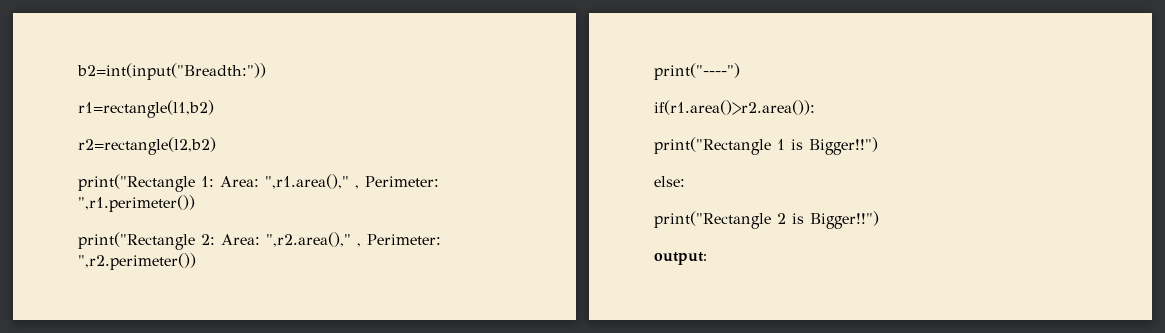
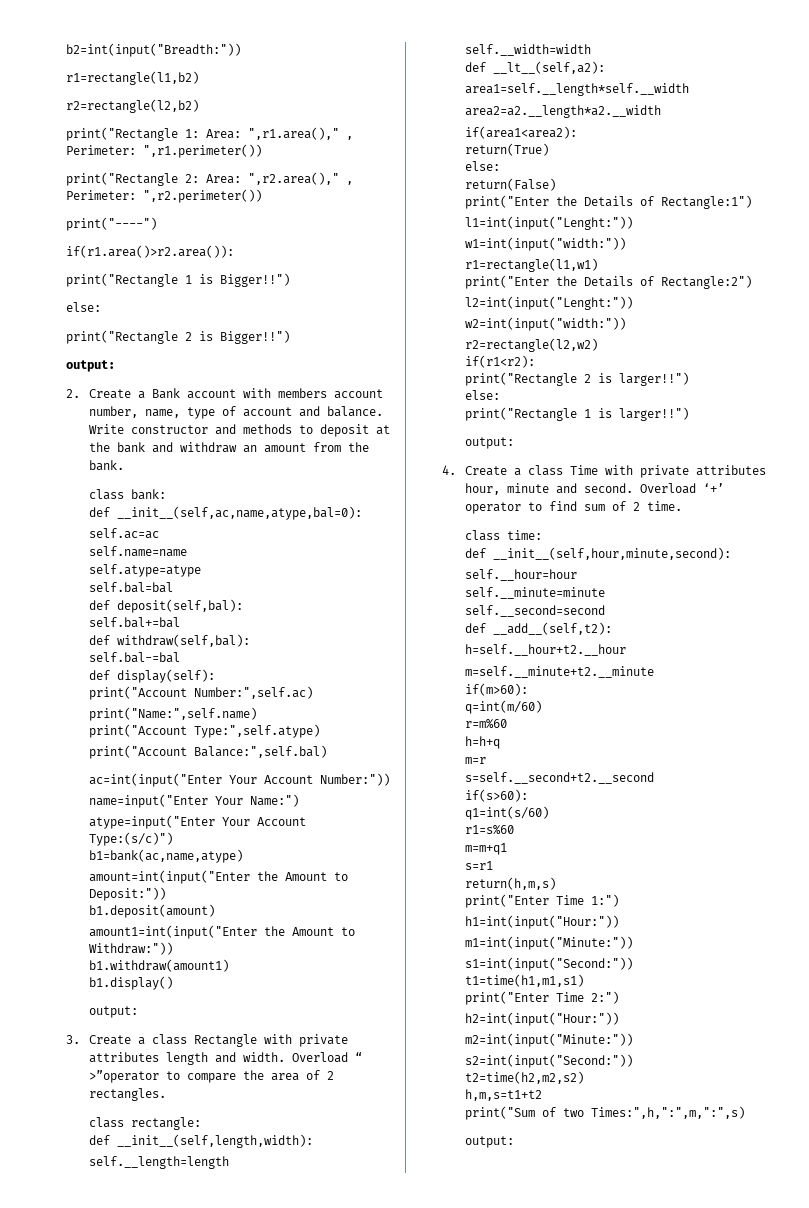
(707, 258) none -> [65,388,384,399] [89,406,384,419] [89,424,391,437] [89,442,370,453] [89,460,125,471] [89,489,167,500] [89,506,363,520] [89,528,160,539] [89,546,188,557] [89,564,202,577] [89,582,174,593] [89,599,244,613] [89,617,181,628] [89,634,251,647] [89,652,181,663] [89,669,216,683] [89,686,314,700] [89,707,258,721] [89,724,321,738] [89,745,328,759] [89,773,391,787] [89,794,300,808] [89,815,307,829] [89,832,174,846] [89,849,244,863] [89,870,349,884] [89,887,167,901] [89,904,216,918] [89,925,356,939] [89,942,174,955] [89,959,230,972] [89,976,174,990] [89,1006,139,1018] [65,1034,349,1047] [89,1052,363,1065] [89,1070,335,1083] [89,1088,167,1101] [89,1117,202,1130] [89,1134,314,1148] [89,1156,230,1169] [465,44,592,56] [465,61,606,74] [465,83,690,96] [465,105,662,118] [465,126,578,139] [465,143,550,156] [465,161,501,171] [465,178,557,191] [465,195,753,209] [465,216,634,230] [465,237,627,251] [465,258,599,272] [465,275,753,289] [465,296,634,310] [465,317,627,331] [465,338,599,352] [465,355,536,368] [465,372,690,386] [465,390,501,400] [465,407,690,421] [465,437,515,449] [441,465,767,478] [465,483,725,495] [465,501,683,514] [465,530,543,541] [465,547,732,560] [465,569,578,581] [465,587,606,599] [465,605,606,617] [465,622,613,635] [465,644,627,656] [465,666,655,678] [465,683,529,696] [465,700,543,714] [465,718,508,729] [465,736,501,749] [465,757,487,764] [465,772,655,784] [465,789,529,802] [465,806,550,820] [465,824,515,835] [465,843,508,855] [465,861,494,870] [465,877,557,890] [465,894,620,908] [465,915,620,929] [465,936,634,950] [465,957,634,971] [465,974,585,987] [465,991,620,1005] [465,1012,620,1026] [465,1033,634,1047] [465,1054,634,1068] [465,1071,585,1084] [465,1089,543,1101] [465,1106,746,1120] [465,1136,515,1148] // 2. Create a Bank account with members account number, name, type of account and balance. Write constructor and methods to deposit at the bank and withdraw an amount from the bank. // class bank: // def __init__(self,ac,name,atype,bal=0): // self.ac=ac // self.name=name // self.atype=atype // self.bal=bal // def deposit(self,bal): // self.bal+=bal // def withdraw(self,bal): // self.bal-=bal // def display(self): // print("Account Number:",self.ac) // print("Name:",self.name) // print("Account Type:",self.atype) // print("Account Balance:",self.bal) // ac=int(input("Enter Your Account Number:")) // name=input("Enter Your Name:") // atype=input("Enter Your Account Type:(s/c)") // b1=bank(ac,name,atype) // amount=int(input("Enter the Amount to Deposit:")) // b1.deposit(amount) // amount1=int(input("Enter the Amount to Withdraw:")) // b1.withdraw(amount1) // b1.display() // output: // 3. Create a class Rectangle with private attributes length and width. Overload “ >”operator to compare the area of 2 rectangles. // class rectangle: // def __init__(self,length,width): // self.__length=length // self.__width=width // def __lt__(self,a2): // area1=self.__length*self.__width // area2=a2.__length*a2.__width // if(area1<area2): // return(True) // else: // return(False) // print("Enter the Details of Rectangle:1") // l1=int(input("Lenght:")) // w1=int(input("width:")) // r1=rectangle(l1,w1) // print("Enter the Details of Rectangle:2") // l2=int(input("Lenght:")) // w2=int(input("width:")) // r2=rectangle(l2,w2) // if(r1<r2): // print("Rectangle 2 is larger!!") // else: // print("Rectangle 1 is larger!!") // output: // 4. Create a class Time with private attributes hour, minute and second. Overload ‘+’ operator to find sum of 2 time. // class time: // def __init__(self,hour,minute,second): // self.__hour=hour // self.__minute=minute // self.__second=second // def __add__(self,t2): // h=self.__hour+t2.__hour // m=self.__minute+t2.__minute // if(m>60): // q=int(m/60) // r=m%60 // h=h+q // m=r // s=self.__second+t2.__second // if(s>60): // q1=int(s/60) // r1=s%60 // m=m+q1 // s=r1 // return(h,m,s) // print("Enter Time 1:") // h1=int(input("Hour:")) // m1=int(input("Minute:")) // s1=int(input("Second:")) // t1=time(h1,m1,s1) // print("Enter Time 2:") // h2=int(input("Hour:")) // m2=int(input("Minute:")) // s2=int(input("Second:")) // t2=time(h2,m2,s2) // h,m,s=t1+t2 // print("Sum of two Times:",h,":",m,":",s) // output:

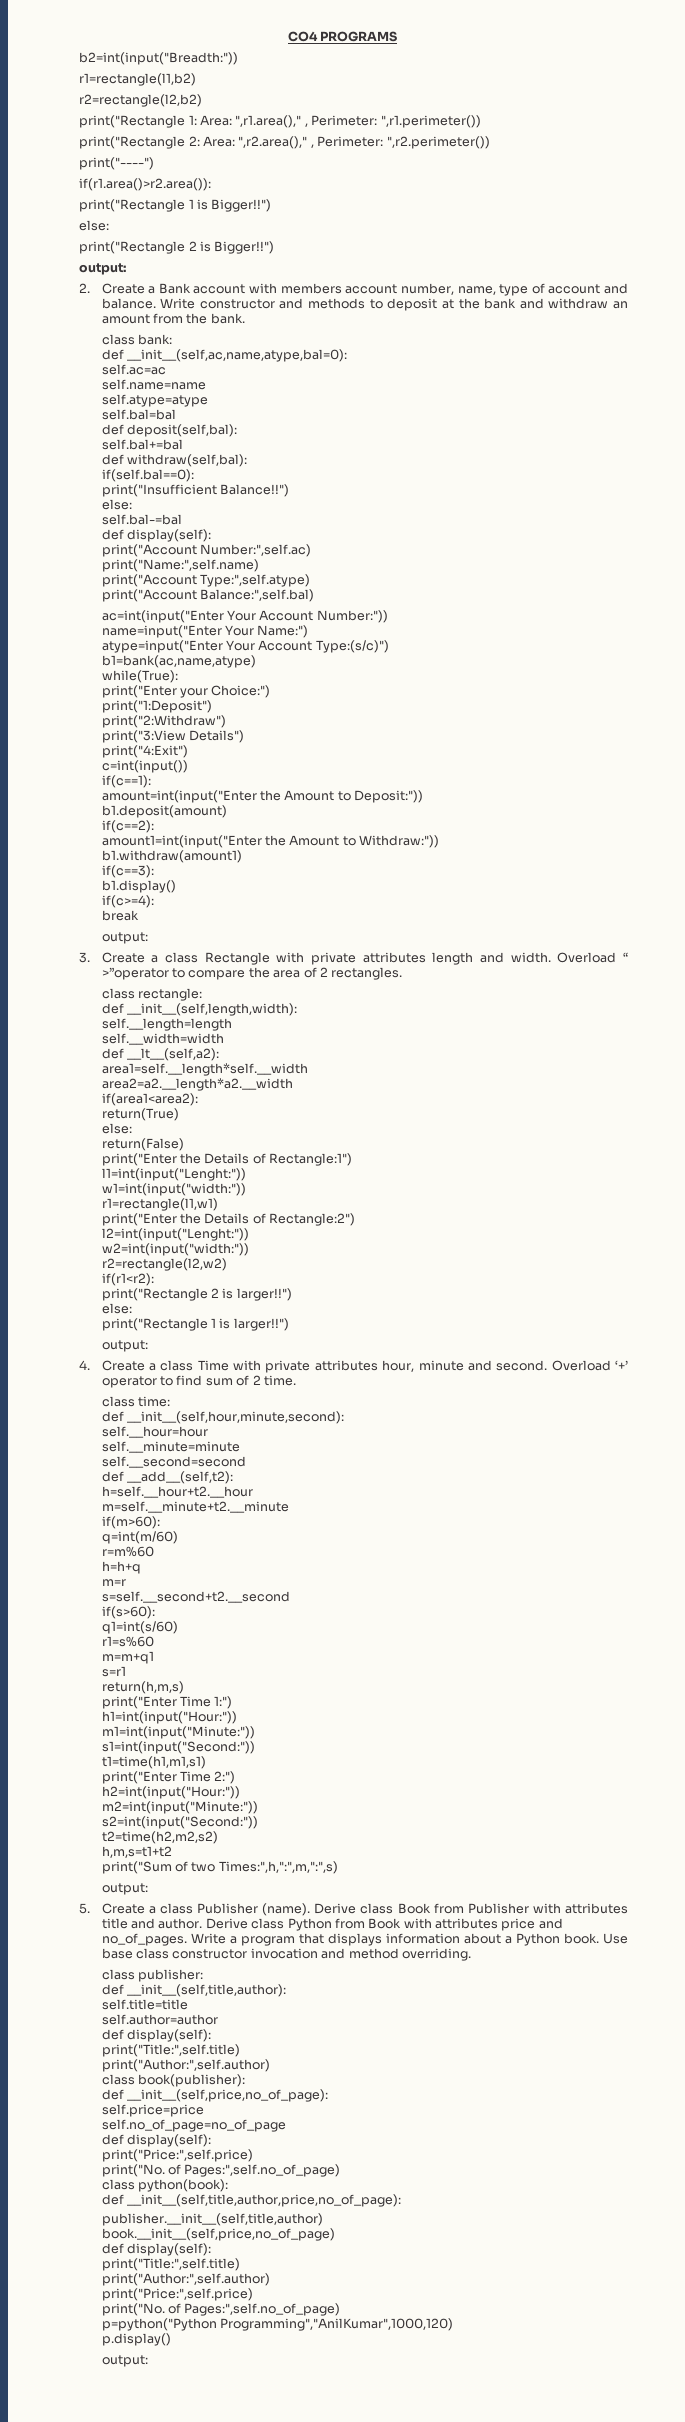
(65, 50) none -> [287,31,398,42] CO4 PROGRAMS //
(251, 640) none -> [101,469,194,482] [101,484,290,497] [101,499,132,510] // if(self.bal==0): // print("Insufficient Balance!!") // else:
(244, 856) none -> [101,670,178,683] [101,685,271,698] [101,700,212,713] [101,715,226,728] [101,730,245,743] [101,745,188,758] [101,760,188,773] [101,775,151,788] // while(True): // print("Enter your Choice:") // print("1:Deposit") // print("2:Withdraw") // print("3:View Details") // print("4:Exit") // c=int(input()) // if(c==1):
(216, 911) none -> [101,820,154,833] // if(c==2):
(230, 965) none -> [101,865,154,878] // if(c==3):
(174, 983) none -> [101,895,154,908] [101,910,139,921] // if(c>=4): // break
(515, 1142) none -> [79,1903,628,1916] [101,1918,563,1931] [101,1933,629,1946] [101,1948,471,1961] [101,1969,204,1982] [101,1984,287,1997] [101,1999,188,2010] [101,2014,218,2025] [101,2029,212,2042] [101,2044,240,2057] [101,2059,270,2072] [101,2074,246,2087] [101,2089,329,2102] [101,2104,204,2117] [101,2119,286,2132] [101,2134,212,2147] [101,2149,253,2162] [101,2164,341,2177] [101,2179,229,2192] [101,2194,402,2207] [101,2213,323,2226] [101,2228,335,2241] [101,2243,212,2256] [101,2258,240,2271] [101,2273,270,2286] [101,2288,253,2301] [101,2303,341,2316] [101,2318,454,2331] [101,2333,171,2346] [101,2355,148,2367] // 5. Create a class Publisher (name). Derive class Book from Publisher with attributes title and author. Derive class Python from Book with attributes price and no_of_pages. Write a program that displays information about a Python book. Use base class constructor invocation and method overriding. // class publisher: // def __init__(self,title,author): // self.title=title // self.author=author // def display(self): // print("Title:",self.title) // print("Author:",self.author) // class book(publisher): // def __init__(self,price,no_of_page): // self.price=price // self.no_of_page=no_of_page // def display(self): // print("Price:",self.price) // print("No. of Pages:",self.no_of_page) // class python(book): // def __init__(self,title,author,price,no_of_page): // publisher.__init__(self,title,author) // book.__init__(self,price,no_of_page) // def display(self): // print("Title:",self.title) // print("Author:",self.author) // print("Price:",self.price) // print("No. of Pages:",self.no_of_page) // p=python("Python Programming","AnilKumar",1000,120) // p.display() // output:

